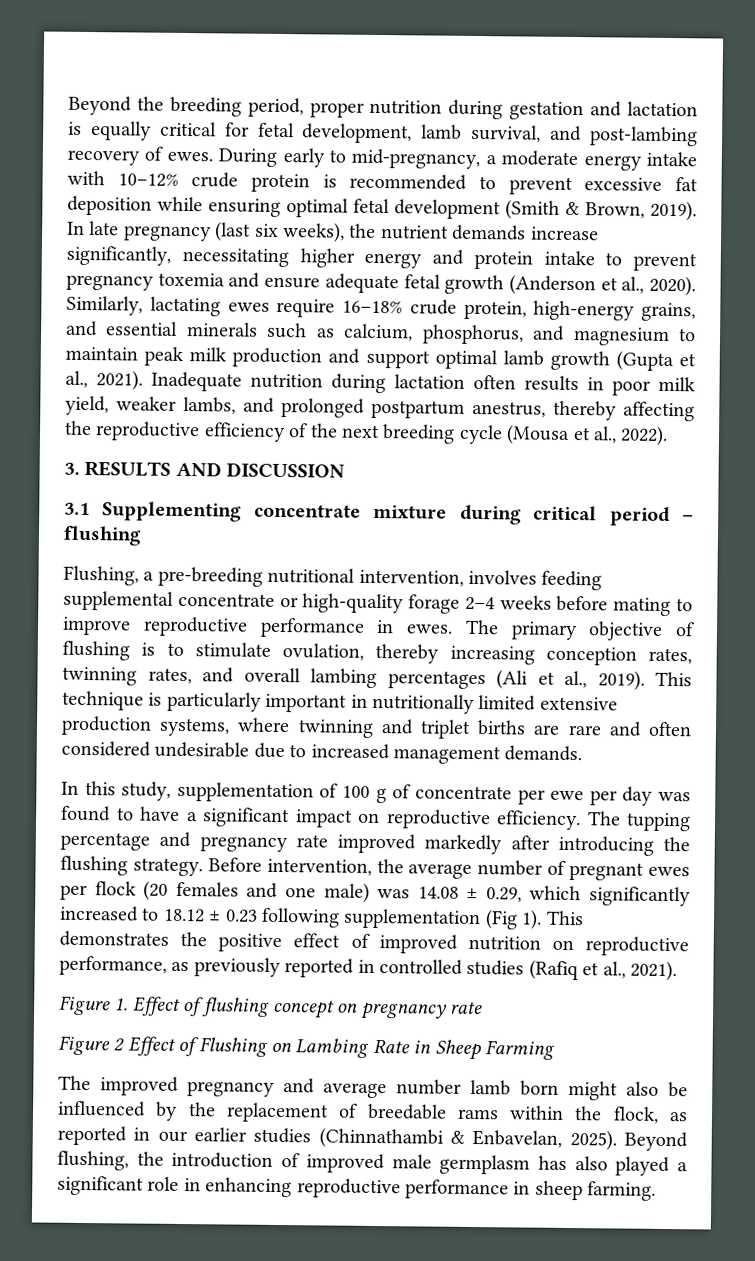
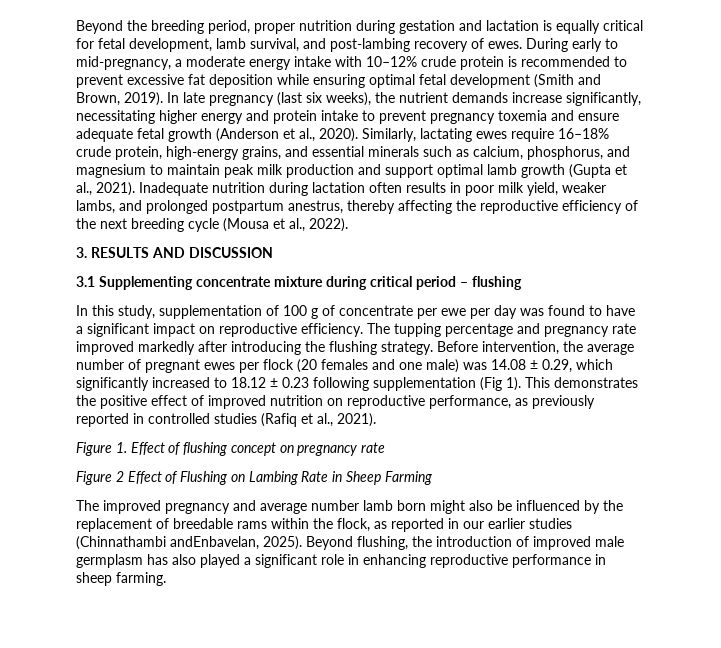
[565,201,580,216] & -> [578,74,601,85] and
[63,565,603,591] [63,590,693,617] [62,616,695,641] [62,640,692,666] [62,666,692,691] [62,690,618,714] [61,715,692,739] [61,740,583,765] // Flushing, a pre-breeding nutritional intervention, involves feeding supplemental concentrate or high-quality forage 2–4 weeks before mating to improve reproductive performance in ewes. The primary objective of flushing is to stimulate ovulation, thereby increasing conception rates, twinning rates, and overall lambing percentages (Ali et al., 2019). This technique is particularly important in nutritionally limited extensive production systems, where twinning and triplet births are rare and often considered undesirable due to increased management demands. -> (522, 283) none
[450,1130,563,1148] & Enbavelan, -> [170,536,259,550] andEnbavelan,

